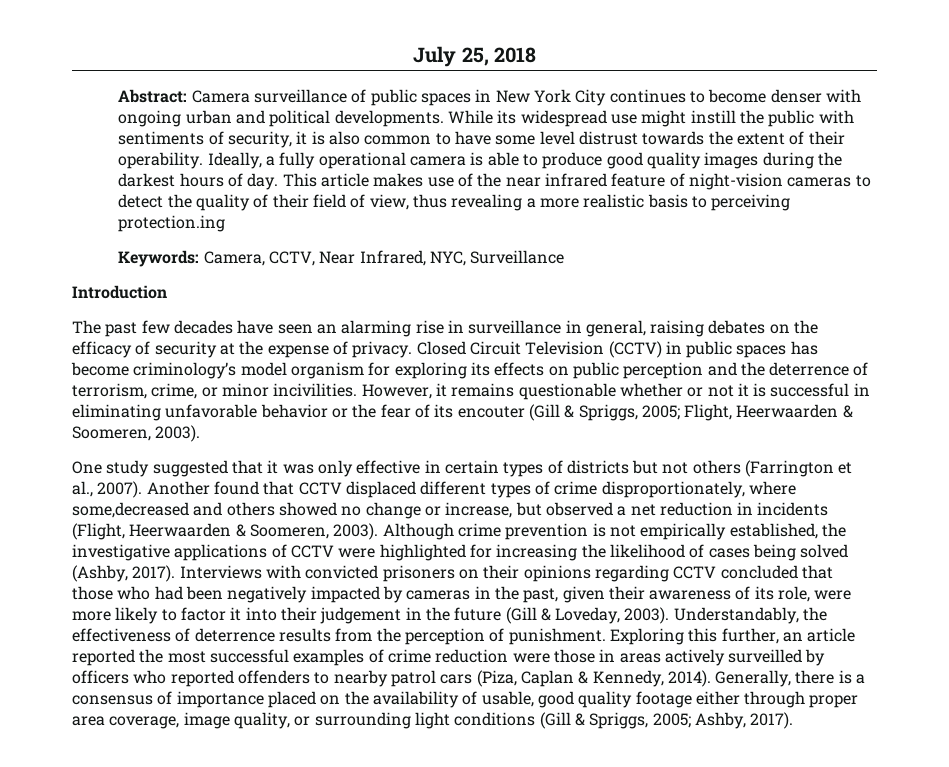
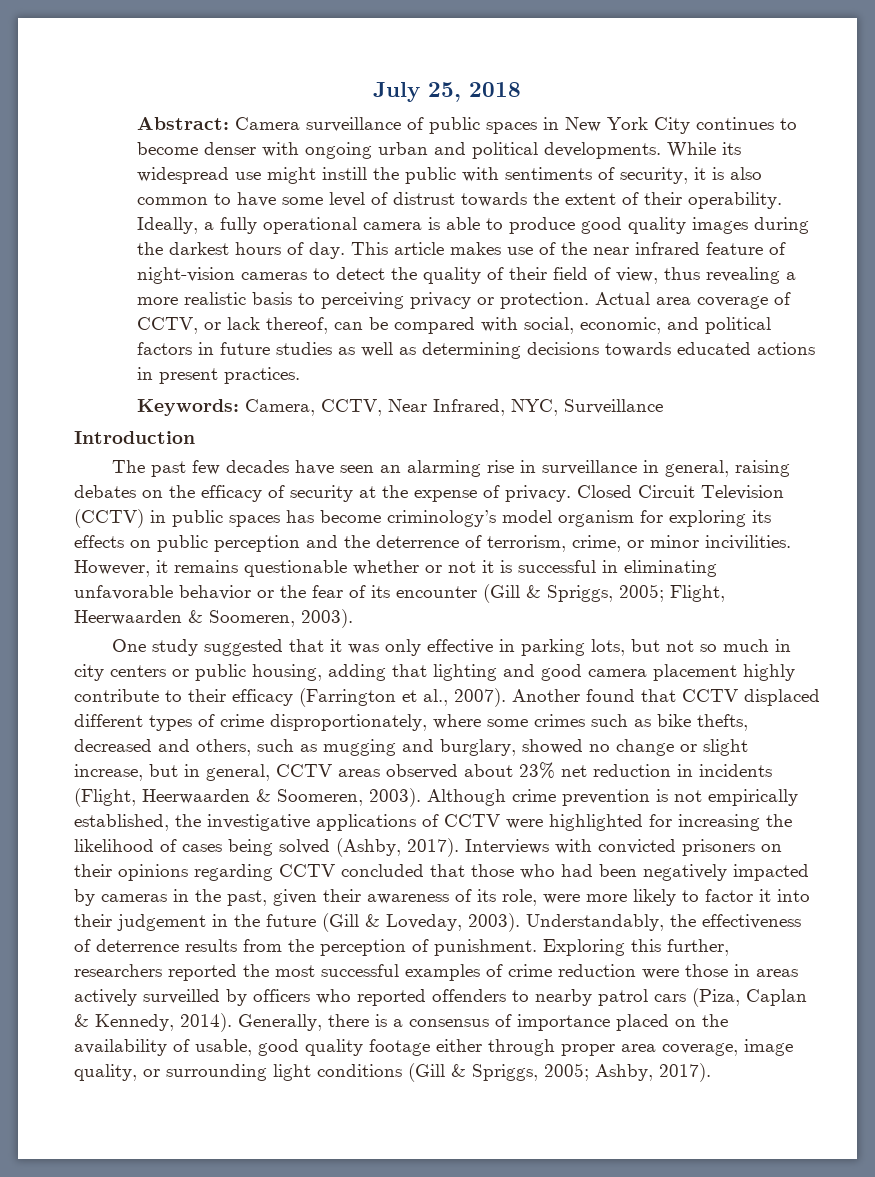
(575, 138) none -> [371,192,389,205] of
[118,215,226,232] protection.ing -> [410,292,792,309] [137,317,772,334] [137,342,816,359] [137,367,301,384] privacy or protection. Actual area coverage of CCTV, or lack thereof, can be compared with social, economic, and political factors in future studies as well as determining decisions towards educated actions in present practices.
[457,406,525,418] encouter -> [396,586,477,598] encounter
[444,460,741,477] certain types of districts but not others -> [520,639,791,656] [74,664,795,681] [74,689,293,706] parking lots, but not so much in city centers or public housing, adding that lighting and good camera placement highly contribute to their efficacy
[72,502,275,518] some,decreased and others -> [487,714,748,731] [74,739,516,756] some crimes such as bike thefts, decreased and others, such as mugging and burglary,
(441, 511) none -> [703,739,748,756] slight
[545,502,627,516] observed a -> [184,762,555,781] in general, CCTV areas observed about 23%
[782,628,856,642] an article -> [74,964,162,977] researchers

